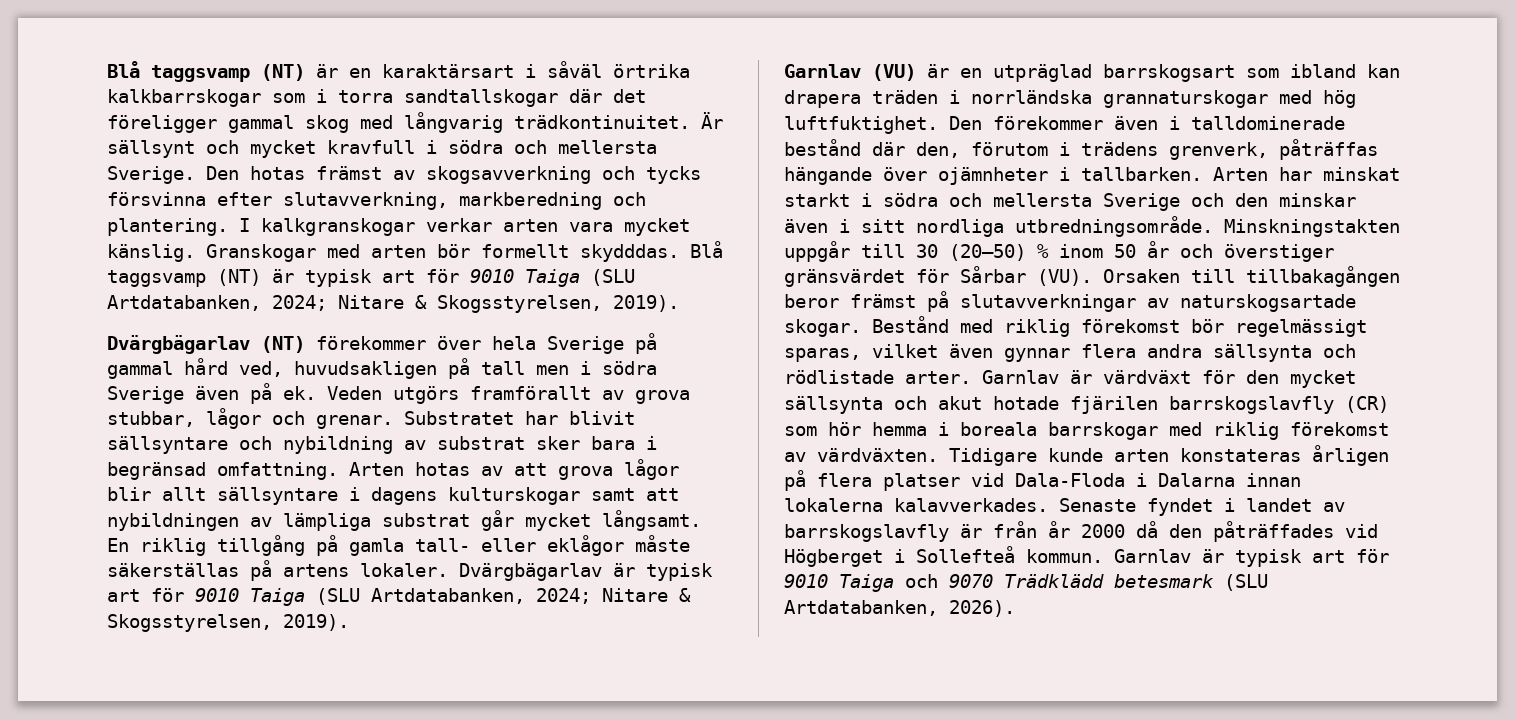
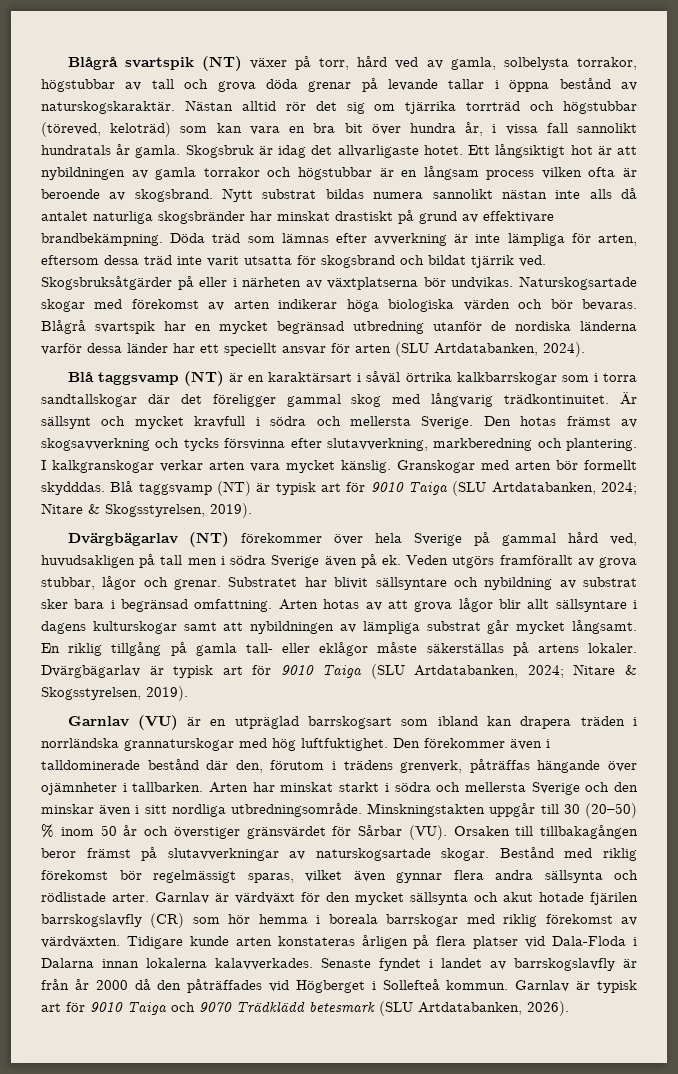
(107, 69) none -> [67,56,637,71] [41,78,637,92] [41,100,637,114] [41,122,638,137] [41,144,638,158] [41,166,637,180] [41,188,638,202] [41,210,554,224] [41,233,637,246] [41,255,546,268] [41,276,637,290] [41,299,637,312] [41,320,637,334] [41,342,585,357] Blågrå svartspik (NT) växer på torr, hård ved av gamla, solbelysta torrakor, högstubbar av tall och grova döda grenar på levande tallar i öppna bestånd av naturskogskaraktär. Nästan alltid rör det sig om tjärrika torrträd och högstubbar (töreved, keloträd) som kan vara en bra bit över hundra år, i vissa fall sannolikt hundratals år gamla. Skogsbruk är idag det allvarligaste hotet. Ett långsiktigt hot är att nybildningen av gamla torrakor och högstubbar är en långsam process vilken ofta är beroende av skogsbrand. Nytt substrat bildas numera sannolikt nästan inte alls då antalet naturliga skogsbränder har minskat drastiskt på grund av effektivare brandbekämpning. Döda träd som lämnas efter avverkning är inte lämpliga för arten, eftersom dessa träd inte varit utsatta för skogsbrand och bildat tjärrik ved. Skogsbruksåtgärder på eller i närheten av växtplatserna bör undvikas. Naturskogsartade skogar med förekomst av arten indikerar höga biologiska värden och bör bevaras. Blågrå svartspik har en mycket begränsad utbredning utanför de nordiska länderna varför dessa länder har ett speciellt ansvar för arten (SLU Artdatabanken, 2024). //

